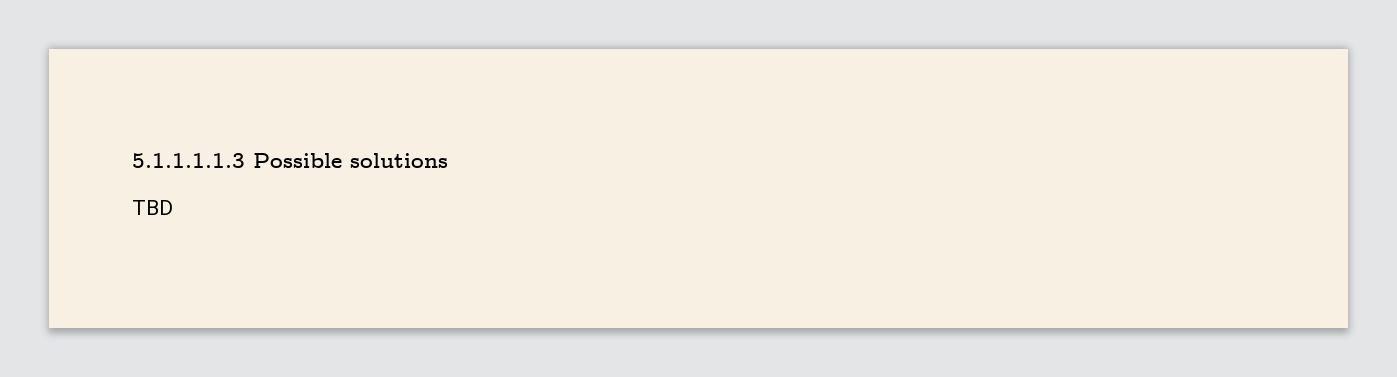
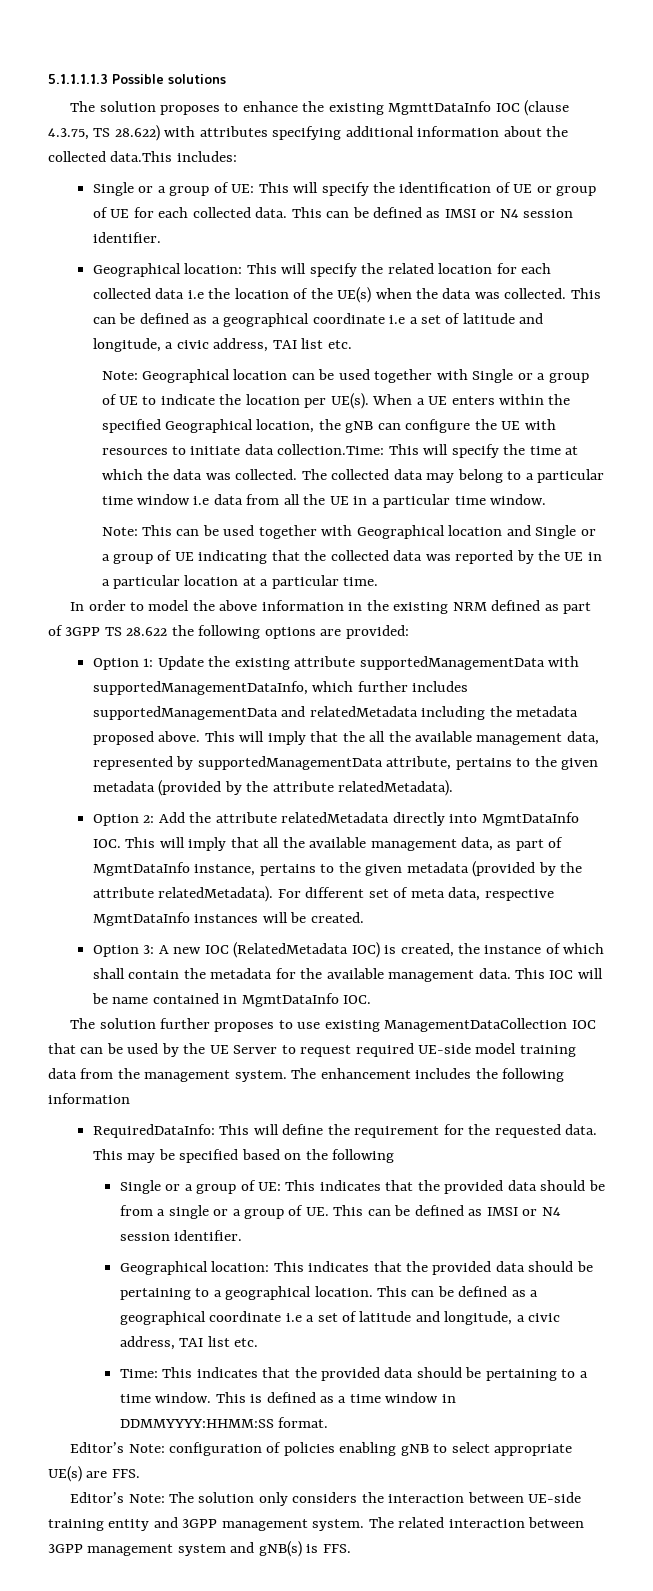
[132,200,173,215] TBD -> [70,100,570,116] [48,125,569,141] [48,151,237,162] [92,182,597,196] [92,207,574,218] [92,232,161,243] [92,263,552,277] [92,287,601,303] [92,313,544,327] [92,338,352,352] [101,369,589,383] [101,393,571,409] [101,419,556,433] [101,444,579,458] [101,469,605,483] [101,494,547,508] [101,525,596,539] [101,550,602,564] [101,575,379,589] [70,600,592,614] [48,625,409,639] [92,656,580,670] [92,681,469,695] [92,706,579,720] [92,731,599,745] [92,756,599,770] [92,780,454,796] [92,812,579,826] [92,837,564,851] [92,861,583,877] [92,886,554,902] [92,912,364,926] [92,942,605,958] [92,968,603,982] [91,993,372,1007] [70,1018,596,1032] [48,1043,576,1057] [48,1068,565,1082] [48,1093,130,1104] [92,1124,598,1138] [92,1149,395,1163] [119,1180,605,1194] [119,1205,561,1219] [119,1230,243,1241] [119,1261,593,1275] [119,1286,539,1300] [119,1311,561,1325] [119,1336,259,1350] [119,1367,588,1381] [119,1392,456,1403] [119,1417,329,1428] [70,1442,573,1456] [48,1466,140,1482] [70,1492,582,1506] [48,1517,585,1531] [48,1541,351,1557] The solution proposes to enhance the existing MgmttDataInfo IOC (clause 4.3.75, TS 28.622) with attributes specifying additional information about the collected data.This includes: // Single or a group of UE: This will specify the identification of UE or group of UE for each collected data. This can be defined as IMSI or N4 session identifier. // Geographical location: This will specify the related location for each collected data i.e the location of the UE(s) when the data was collected. This can be defined as a geographical coordinate i.e a set of latitude and longitude, a civic address, TAI list etc. // Note: Geographical location can be used together with Single or a group of UE to indicate the location per UE(s). When a UE enters within the specified Geographical location, the gNB can configure the UE with resources to initiate data collection.Time: This will specify the time at which the data was collected. The collected data may belong to a particular time window i.e data from all the UE in a particular time window. // Note: This can be used together with Geographical location and Single or a group of UE indicating that the collected data was reported by the UE in a particular location at a particular time. // In order to model the above information in the existing NRM defined as part of 3GPP TS 28.622 the following options are provided: // Option 1: Update the existing attribute supportedManagementData with supportedManagementDataInfo, which further includes supportedManagementData and relatedMetadata including the metadata proposed above. This will imply that the all the available management data, represented by supportedManagementData attribute, pertains to the given metadata (provided by the attribute relatedMetadata). // Option 2: Add the attribute relatedMetadata directly into MgmtDataInfo IOC. This will imply that all the available management data, as part of MgmtDataInfo instance, pertains to the given metadata (provided by the attribute relatedMetadata). For different set of meta data, respective MgmtDataInfo instances will be created. // Option 3: A new IOC (RelatedMetadata IOC) is created, the instance of which shall contain the metadata for the available management data. This IOC will be name contained in MgmtDataInfo IOC. // The solution further proposes to use existing ManagementDataCollection IOC that can be used by the UE Server to request required UE-side model training data from the management system. The enhancement includes the following information // RequiredDataInfo: This will define the requirement for the requested data. This may be specified based on the following // Single or a group of UE: This indicates that the provided data should be from a single or a group of UE. This can be defined as IMSI or N4 session identifier. // Geographical location: This indicates that the provided data should be pertaining to a geographical location. This can be defined as a geographical coordinate i.e a set of latitude and longitude, a civic address, TAI list etc. // Time: This indicates that the provided data should be pertaining to a time window. This is defined as a time window in DDMMYYYY:HHMM:SS format. // Editor’s Note: configuration of policies enabling gNB to select appropriate UE(s) are FFS. // Editor’s Note: The solution only considers the interaction between UE-side training entity and 3GPP management system. The related interaction between 3GPP management system and gNB(s) is FFS.

